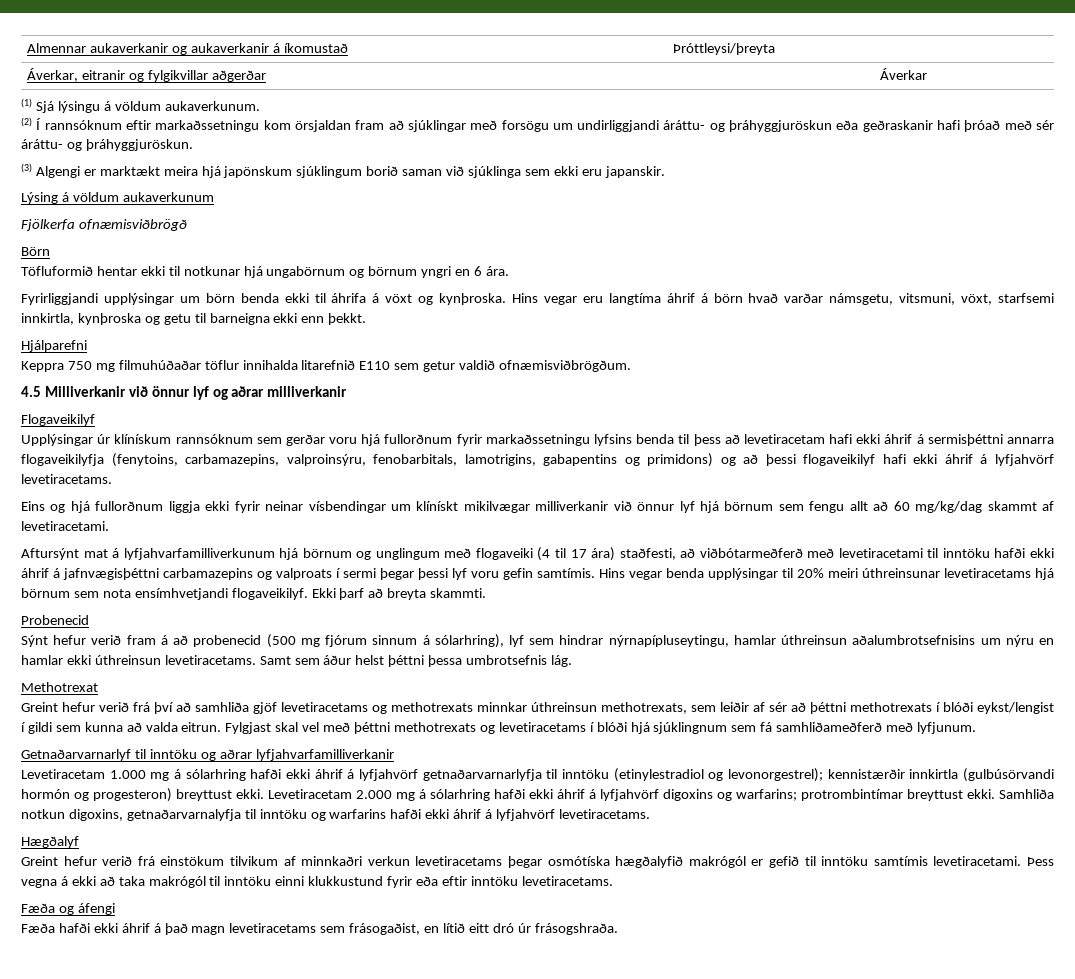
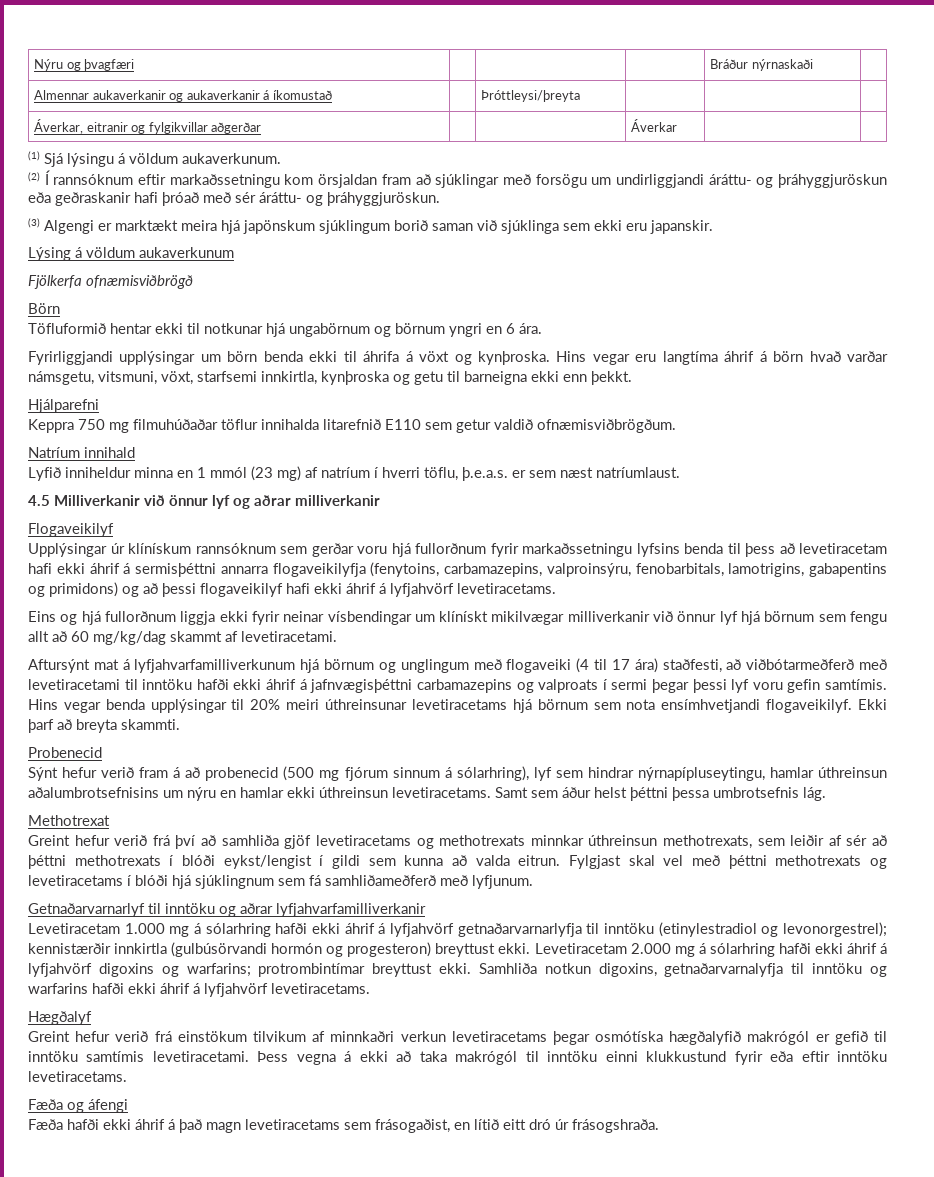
(27, 48) none -> [34,59,135,71] [710,59,813,71] Nýru og þvagfæri | | | | Bráður nýrnaskaði | //
(632, 366) none -> [28,447,135,458] [28,466,680,481] // Natríum innihald // Lyfið inniheldur minna en 1 mmól (23 mg) af natríum í hverri töflu, þ.e.a.s. er sem næst natríumlaust.

